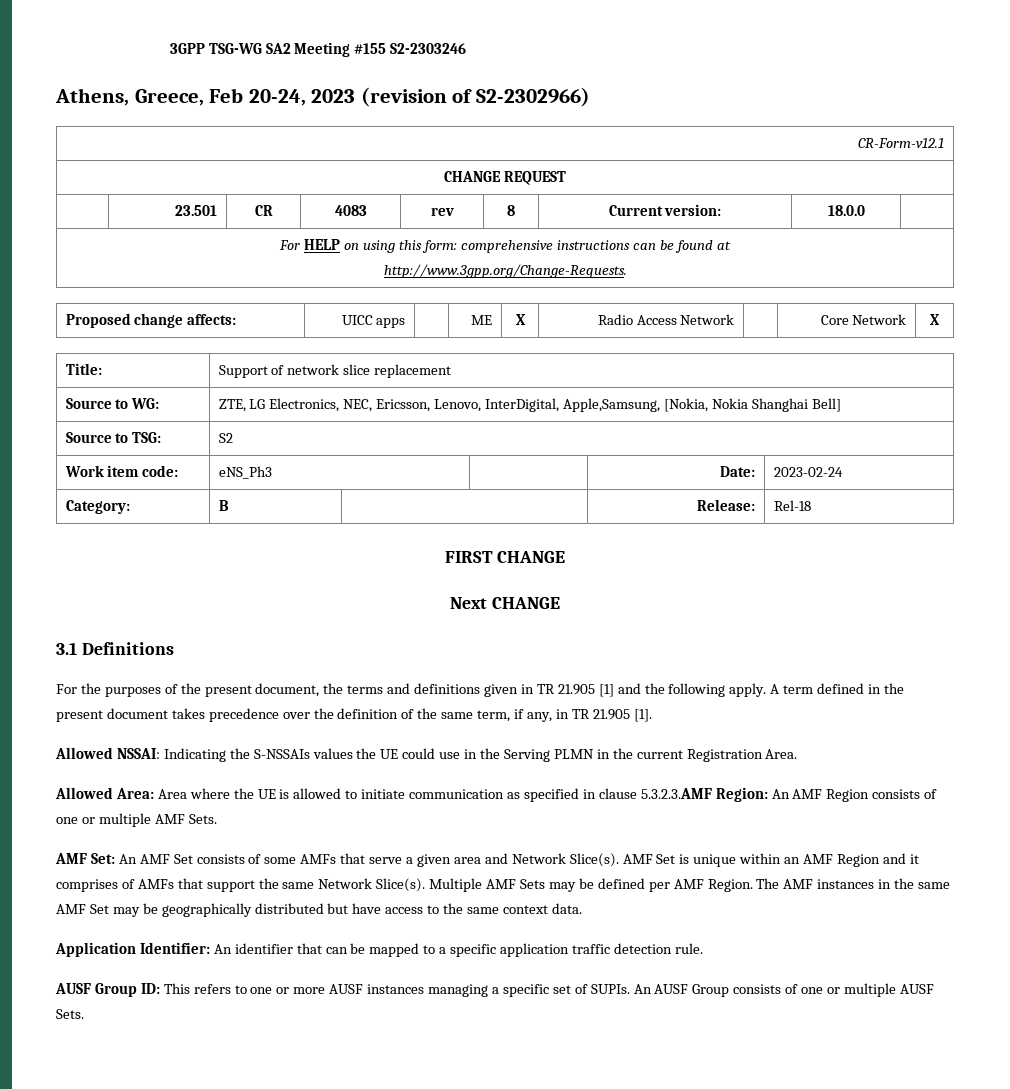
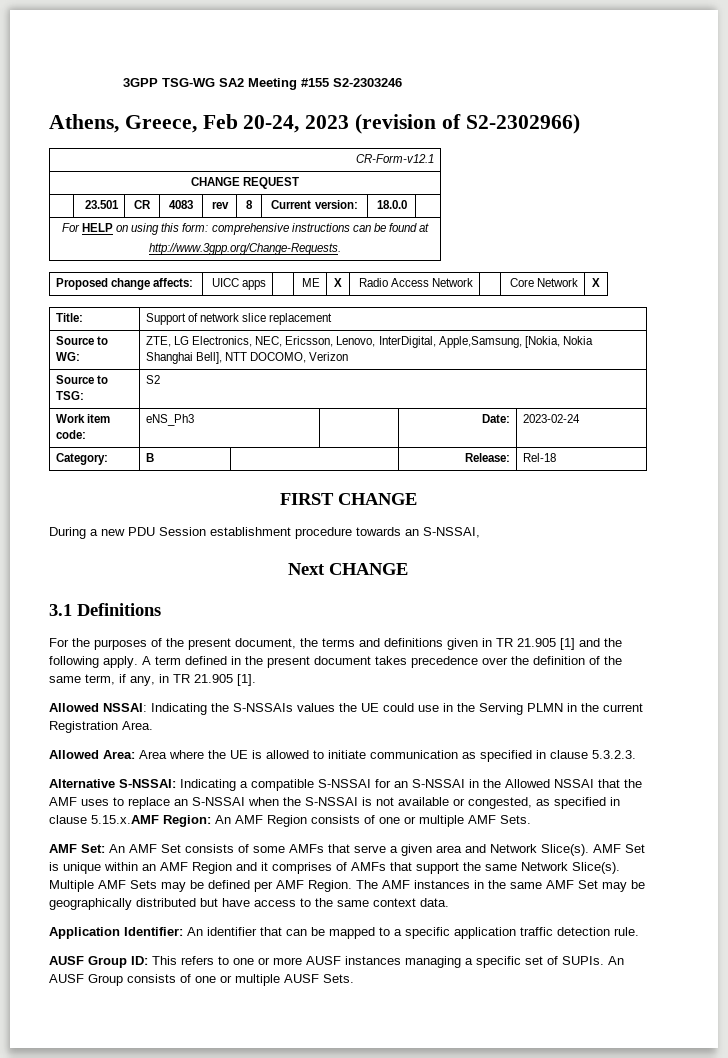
[811,398,841,412] Bell] -> [196,352,349,364] Bell], NTT DOCOMO, Verizon
(566, 557) none -> [49,527,480,539] // During a new PDU Session establishment procedure towards an S-NSSAI,
[640,788,712,799] 5.3.2.3.AMF -> [592,750,636,759] [49,779,642,791] [49,797,620,809] [49,815,159,824] 5.3.2.3. // Alternative S-NSSAI: Indicating a compatible S-NSSAI for an S-NSSAI in the Allowed NSSAI that the AMF uses to replace an S-NSSAI when the S-NSSAI is not available or congested, as specified in clause 5.15.x.AMF

